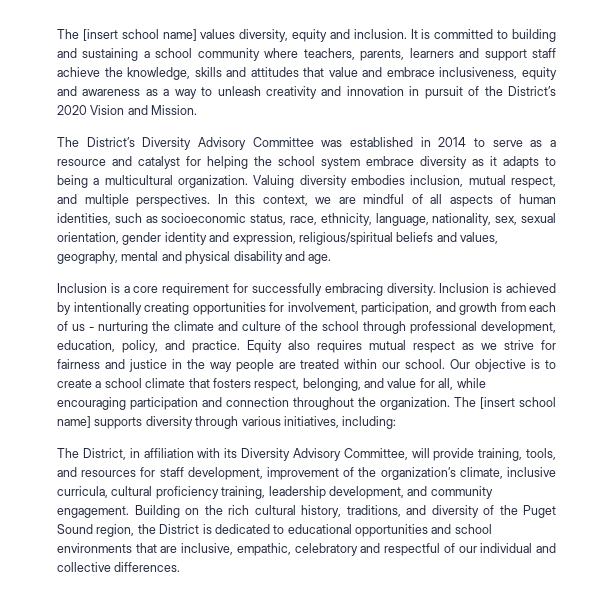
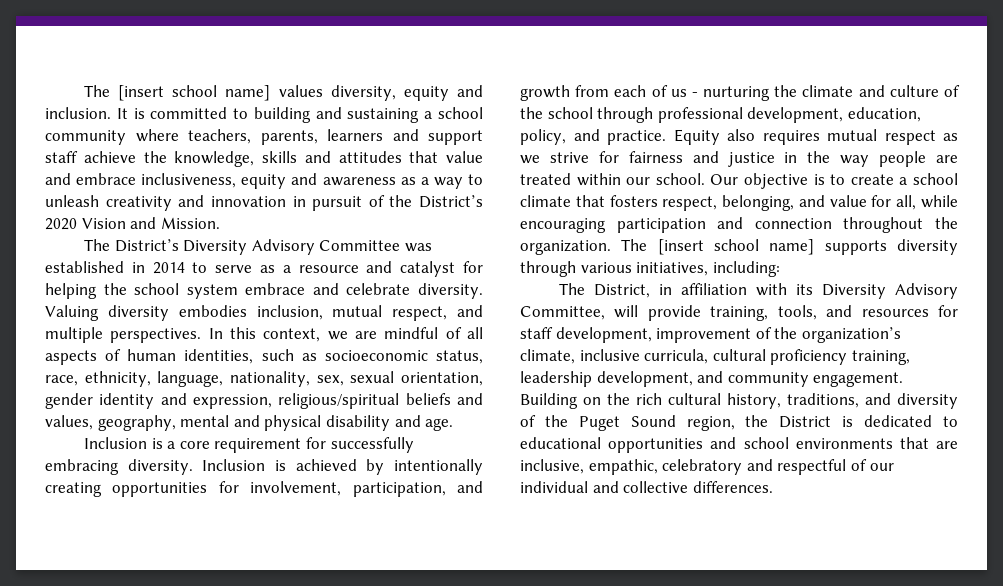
[420,156,556,169] [57,175,248,188] diversity as it adapts to being a multicultural organization. -> [312,283,483,299] and celebrate diversity.

